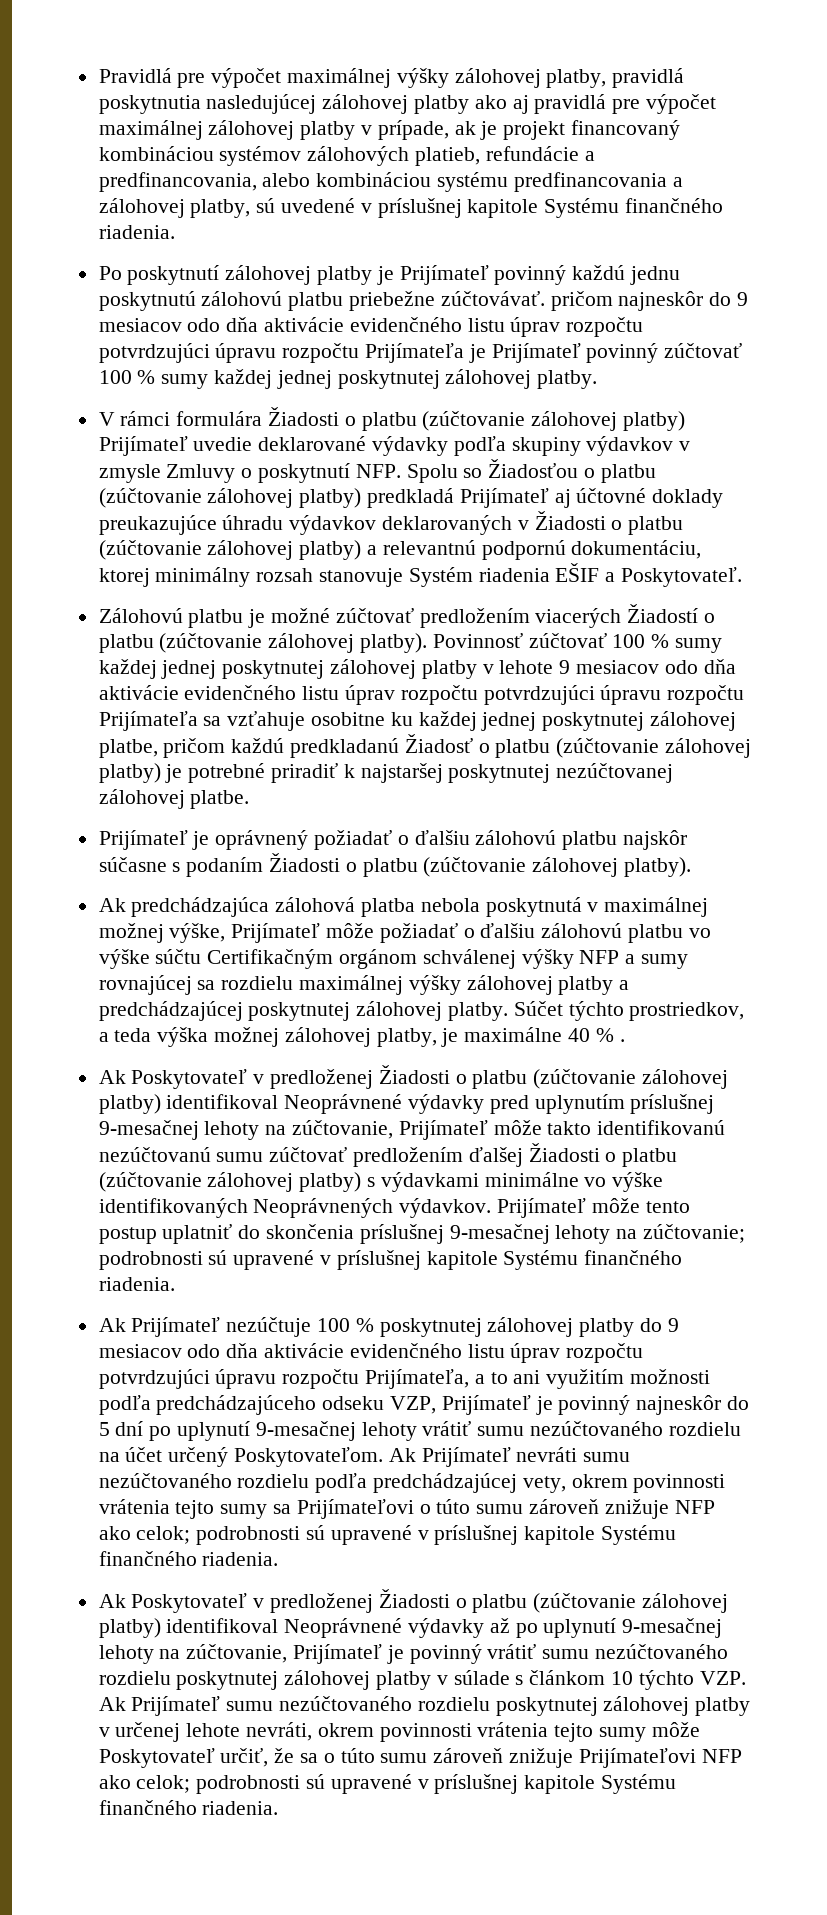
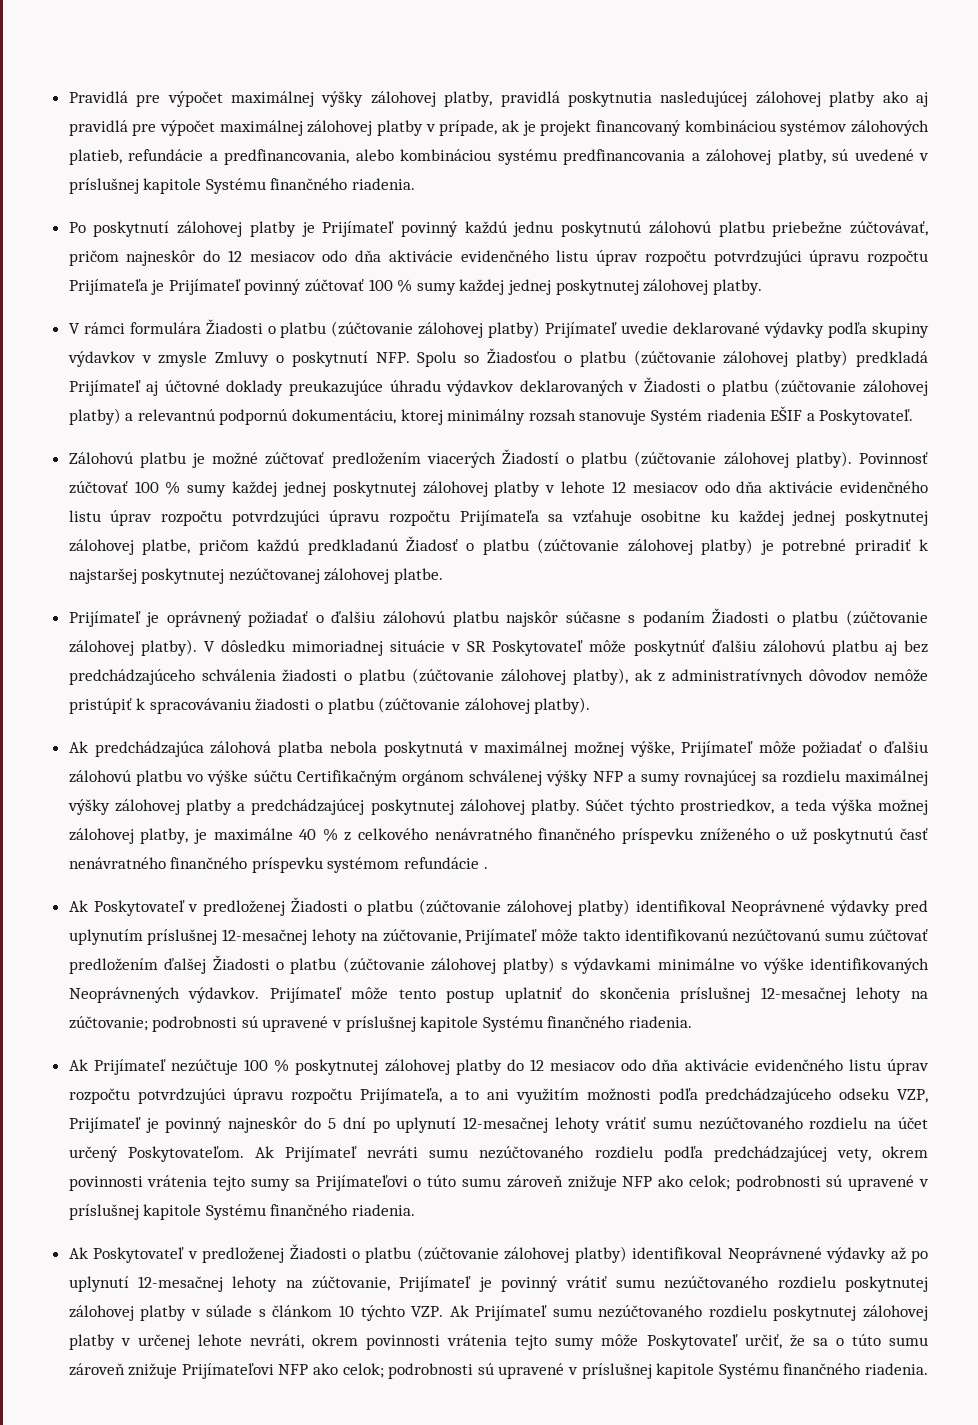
[440,291,545,306] zúčtovávať. -> [849,221,928,236] zúčtovávať,
[737,292,749,306] 9 -> [227,250,242,262] 12
[559,660,571,674] 9 -> [611,481,626,493] 12
(692, 867) none -> [203,640,929,656] [68,668,929,685] [68,697,591,714] V dôsledku mimoriadnej situácie v SR Poskytovateľ môže poskytnúť ďalšiu zálohovú platbu aj bez predchádzajúceho schválenia žiadosti o platbu (zúčtovanie zálohovej platby), ak z administratívnych dôvodov nemôže pristúpiť k spracovávaniu žiadosti o platbu (zúčtovanie zálohovej platby).
(614, 1035) none -> [344,828,928,844] [68,857,480,873] z celkového nenávratného finančného príspevku zníženého o už poskytnutú časť nenávratného finančného príspevku systémom refundácie
[98,1120,199,1140] 9-mesačnej -> [222,929,308,945] 12-mesačnej
[449,1224,550,1244] 9-mesačnej -> [760,987,846,1003] 12-mesačnej
[667,1318,679,1332] 9 -> [529,1059,544,1071] 12
[255,1421,356,1441] 9-mesačnej -> [463,1117,549,1133] 12-mesačnej
[622,1618,723,1638] 9-mesačnej -> [138,1276,224,1292] 12-mesačnej

